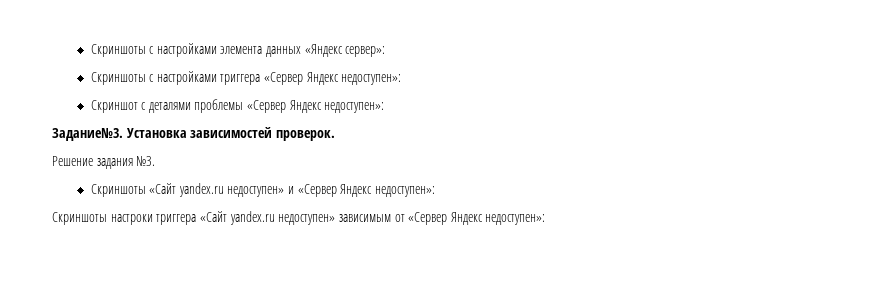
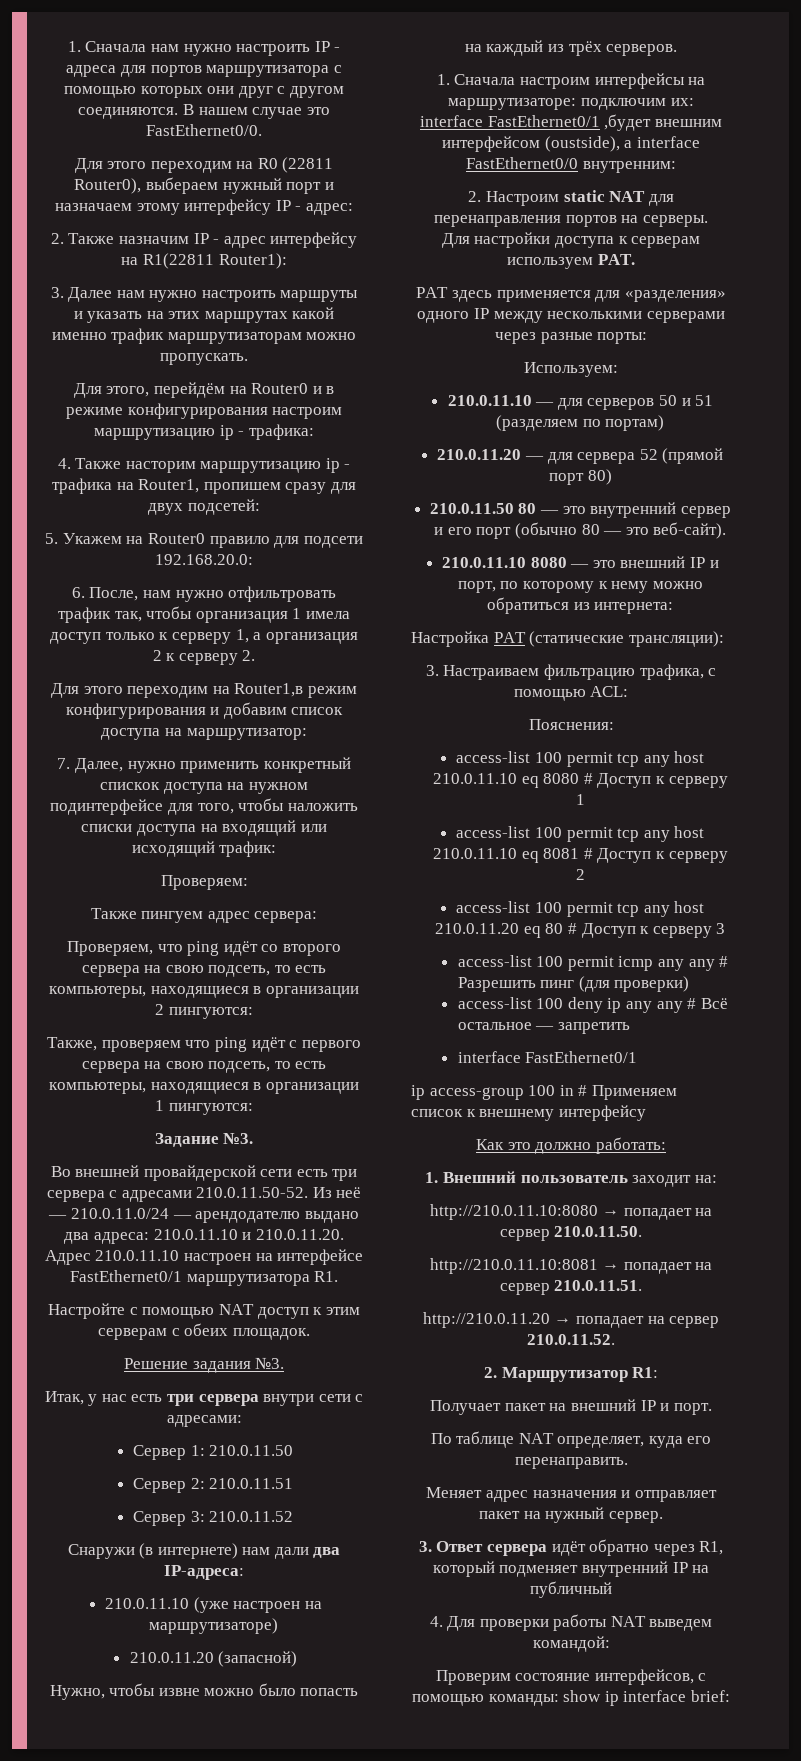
[90,43,386,57] [90,71,402,85] [90,99,385,113] [52,127,335,141] [52,156,156,169] [90,183,436,197] [52,211,546,225] Скриншоты с настройками элемента данных «Яндекс сервер»: // Cкриншоты с настройками триггера «Сервер Яндекс недоступен»: // Скриншот с деталями проблемы «Сервер Яндекс недоступен»: // Задание№3. Установка зависимостей проверок. // Решение задания №3. // Скриншоты «Сайт yandex.ru недоступен» и «Сервер Яндекс недоступен»: // Cкриншоты настроки триггера «Сайт yandex.ru недоступен» зависимым от «Сервер Яндекс недоступен»: -> [67,41,341,56] [66,65,342,77] [64,86,344,98] [78,104,330,119] [146,124,262,136] [74,157,334,173] [74,177,334,194] [55,199,353,215] [50,232,358,248] [121,253,287,269] [50,287,359,302] [73,307,335,323] [51,328,357,344] [160,353,248,365] [73,382,335,398] [65,403,343,419] [94,424,314,440] [57,458,351,473] [52,478,356,494] [148,499,260,515] [45,533,363,548] [155,554,253,565] [71,586,337,602] [58,606,350,623] [50,629,358,644] [152,650,256,665] [51,683,357,698] [65,702,344,719] [101,728,307,740] [57,757,351,773] [100,782,308,794] [50,798,358,815] [81,820,327,836] [131,841,277,857] [160,875,248,890] [90,908,318,923] [67,941,341,956] [81,965,327,977] [49,986,359,998] [155,1004,253,1019] [47,1037,361,1052] [81,1061,327,1073] [49,1082,359,1094] [155,1100,253,1115] [154,1133,254,1147] [50,1165,358,1181] [46,1187,362,1202] [48,1208,359,1223] [64,1229,344,1244] [44,1249,364,1265] [69,1270,339,1286] [48,1303,360,1319] [98,1323,310,1340] [123,1357,285,1373] [44,1391,364,1406] [166,1415,242,1427] [133,1445,294,1460] [133,1478,294,1493] [133,1511,294,1526] [67,1543,341,1559] [164,1565,244,1580] [104,1597,322,1613] [148,1618,278,1634] [129,1651,298,1667] [49,1683,359,1700] [464,40,678,56] [436,73,706,89] [448,98,694,110] [420,114,722,131] [442,136,700,152] [466,157,676,173] [468,190,674,206] [434,215,708,227] [441,232,701,248] [507,254,635,269] [416,287,726,302] [417,308,725,323] [494,332,648,344] [524,362,618,377] [447,395,714,410] [496,415,665,431] [437,448,724,464] [549,469,612,485] [429,502,731,518] [434,522,727,539] [442,556,719,568] [457,581,703,593] [487,597,674,614] [411,631,724,647] [425,664,717,680] [513,686,629,701] [528,719,614,730] [456,751,705,767] [433,773,728,788] [575,794,585,805] [456,826,705,842] [433,848,728,863] [575,869,585,880] [456,901,705,917] [435,923,726,938] [457,955,729,971] [457,976,690,992] [457,997,728,1013] [457,1022,630,1034] [457,1051,638,1063] [411,1085,677,1100] [411,1105,646,1121] [476,1137,666,1154] [425,1171,717,1187] [429,1204,713,1220] [499,1226,643,1241] [429,1258,713,1274] [499,1280,643,1295] [422,1312,720,1328] [527,1334,615,1345] [483,1367,659,1382] [430,1399,712,1415] [430,1431,712,1448] [514,1457,628,1469] [426,1487,717,1502] [479,1507,663,1523] [418,1539,724,1556] [432,1561,710,1577] [530,1581,612,1598] [429,1614,713,1631] [532,1636,610,1652] [435,1669,707,1685] [412,1690,730,1706] 1. Сначала нам нужно настроить IP - адреса для портов маршрутизатора с помощью которых они друг с другом соединяются. В нашем случае это FastEthernet0/0. // Для этого переходим на R0 (22811 Router0), выбераем нужный порт и назначаем этому интерфейсу IP - адрес: // 2. Также назначим IP - адрес интерфейсу на R1(22811 Router1): // 3. Далее нам нужно настроить маршруты и указать на этих маршрутах какой именно трафик маршрутизаторам можно пропускать. // Для этого, перейдём на Router0 и в режиме конфигурирования настроим маршрутизацию ip - трафика: // 4. Также насторим маршрутизацию ip - трафика на Router1, пропишем сразу для двух подсетей: // 5. Укажем на Router0 правило для подсети 192.168.20.0: // 6. После, нам нужно отфильтровать трафик так, чтобы организация 1 имела доступ только к серверу 1, а организация 2 к серверу 2. // Для этого переходим на Router1,в режим конфигурирования и добавим список доступа на маршрутизатор: // 7. Далее, нужно применить конкретный спискок доступа на нужном подинтерфейсе для того, чтобы наложить списки доступа на входящий или исходящий трафик: // Проверяем: // Также пингуем адрес сервера: // Проверяем, что ping идёт со второго сервера на свою подсеть, то есть компьютеры, находящиеся в организации 2 пингуются: // Также, проверяем что ping идёт с первого сервера на свою подсеть, то есть компьютеры, находящиеся в организации 1 пингуются: // Задание №3. // Во внешней провайдерской сети есть три сервера с адресами 210.0.11.50-52. Из неё — 210.0.11.0/24 — арендодателю выдано два адреса: 210.0.11.10 и 210.0.11.20. Адрес 210.0.11.10 настроен на интерфейсе FastEthernet0/1 маршрутизатора R1. // Настройте с помощью NAT доступ к этим серверам с обеих площадок. // Решение задания №3. // Итак, у нас есть три сервера внутри сети с адресами: // Сервер 1: 210.0.11.50 // Сервер 2: 210.0.11.51 // Сервер 3: 210.0.11.52 // Снаружи (в интернете) нам дали два IP‑адреса: // 210.0.11.10 (уже настроен на маршрутизаторе) // 210.0.11.20 (запасной) // Нужно, чтобы извне можно было попасть на каждый из трёх серверов. // 1. Сначала настроим интерфейсы на маршрутизаторе: подключим их: // interface FastEthernet0/1 ,будет внешним интерфейсом (oustside), а interface FastEthernet0/0 внутренним: // 2. Настроим static NAT для перенаправления портов на серверы. // Для настройки доступа к серверам используем PAT. // PAT здесь применяется для «разделения» одного IP между несколькими серверами через разные порты: // Используем: // 210.0.11.10 — для серверов 50 и 51 (разделяем по портам) // 210.0.11.20 — для сервера 52 (прямой порт 80) // 210.0.11.50 80 — это внутренний сервер и его порт (обычно 80 — это веб‑сайт). // 210.0.11.10 8080 — это внешний IP и порт, по которому к нему можно обратиться из интернета: // Настройка PAT (статические трансляции): // 3. Настраиваем фильтрацию трафика, с помощью ACL: // Пояснения: // access-list 100 permit tcp any host 210.0.11.10 eq 8080 # Доступ к серверу 1 // access-list 100 permit tcp any host 210.0.11.10 eq 8081 # Доступ к серверу 2 // access-list 100 permit tcp any host 210.0.11.20 eq 80 # Доступ к серверу 3 // access-list 100 permit icmp any any # Разрешить пинг (для проверки) // access-list 100 deny ip any any # Всё остальное — запретить // interface FastEthernet0/1 // ip access-group 100 in # Применяем список к внешнему интерфейсу // Как это должно работать: // 1. Внешний пользователь заходит на: // http://210.0.11.10:8080 → попадает на сервер 210.0.11.50. // http://210.0.11.10:8081 → попадает на сервер 210.0.11.51. // http://210.0.11.20 → попадает на сервер 210.0.11.52. // 2. Маршрутизатор R1: // Получает пакет на внешний IP и порт. // По таблице NAT определяет, куда его перенаправить. // Меняет адрес назначения и отправляет пакет на нужный сервер. // 3. Ответ сервера идёт обратно через R1, который подменяет внутренний IP на публичный // 4. Для проверки работы NAT выведем командой: // Проверим состояние интерфейсов, с помощью команды: show ip interface brief:

